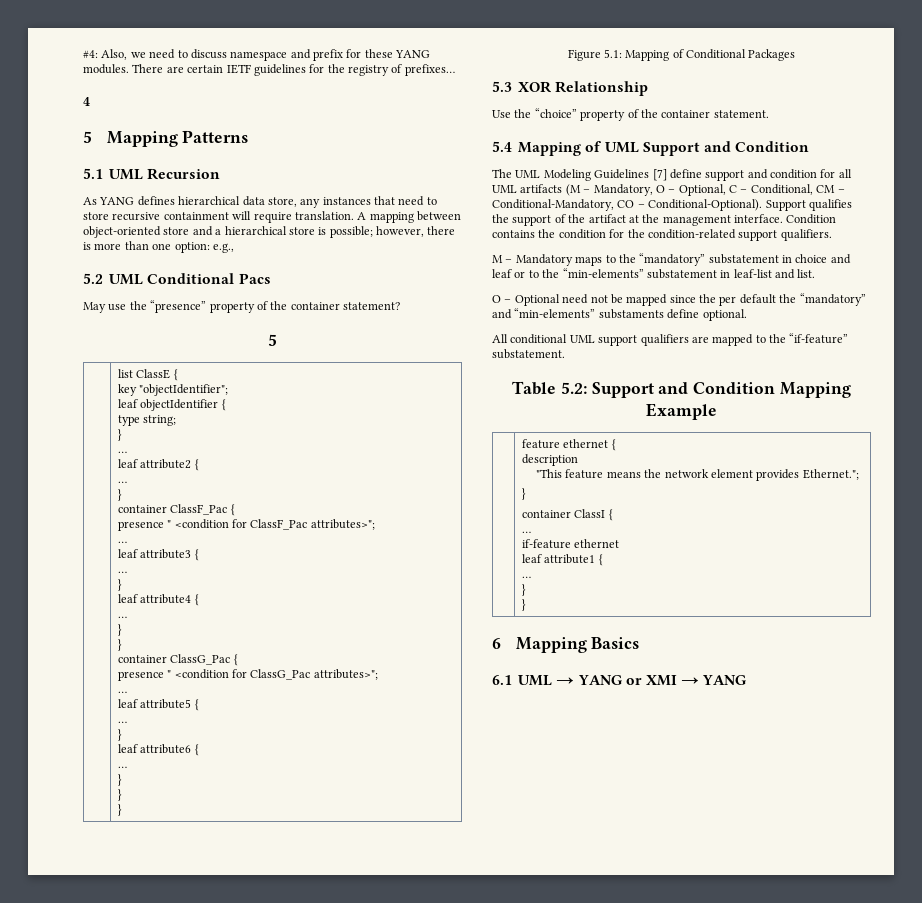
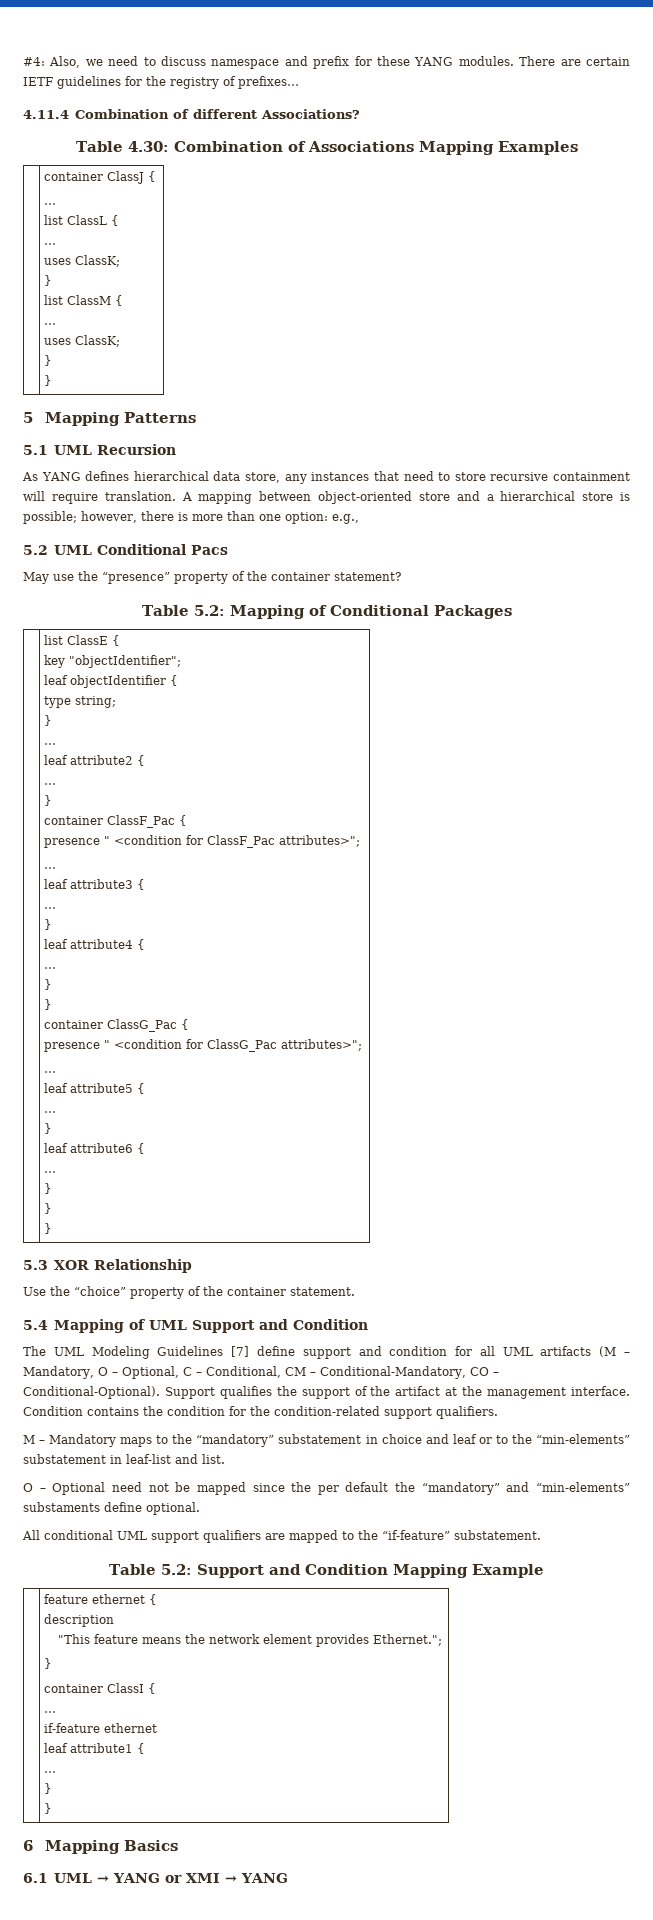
[83,97,90,106] 4 -> [23,109,360,119] [75,141,578,155] [44,171,157,184] [44,203,57,205] [44,215,120,226] [44,243,57,245] [44,255,121,267] [44,275,53,286] [44,295,124,306] [44,323,57,325] [44,335,121,347] [44,355,53,366] [44,375,53,386] 4.11.4 Combination of different Associations? // Table 4.30: Combination of Associations Mapping Examples // | container ClassJ { // … // list ClassL { // … // uses ClassK; // } // list ClassM { // … // uses ClassK; // } // }
[268,334,277,346] 5 -> [141,605,512,619] Table 5.2: Mapping of Conditional Packages
[567,49,796,61] // Figure 5.1: Mapping of Conditional Packages -> (53, 1228) none

